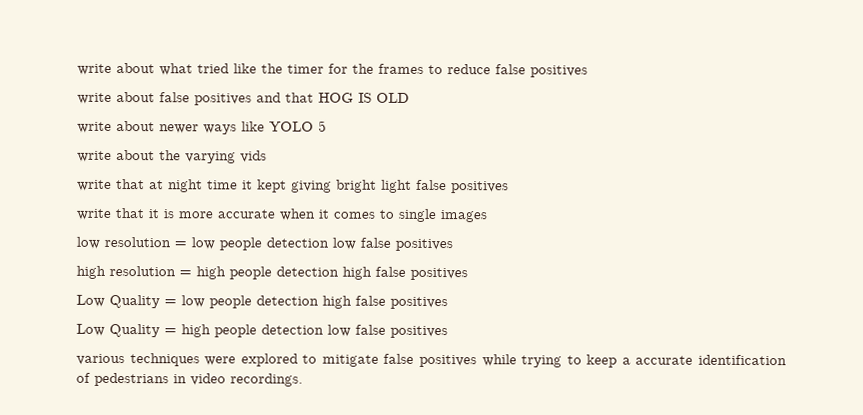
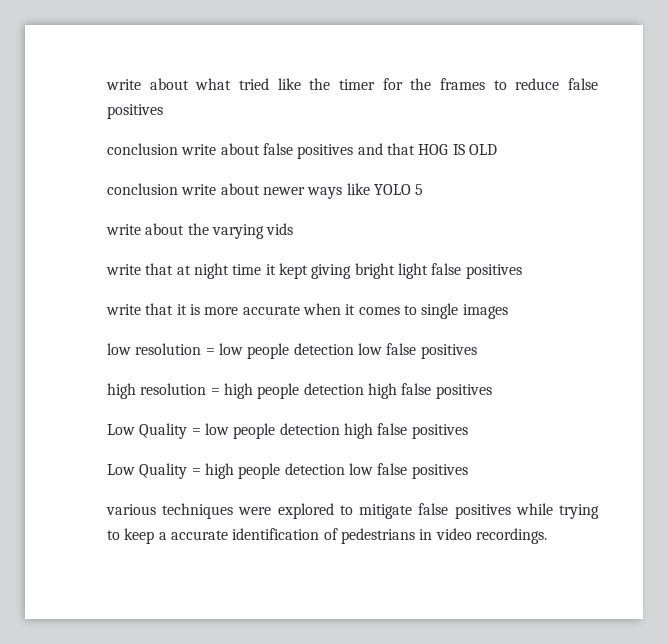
(588, 71) none -> [107,143,178,155] conclusion
(409, 97) none -> [107,183,178,195] conclusion

